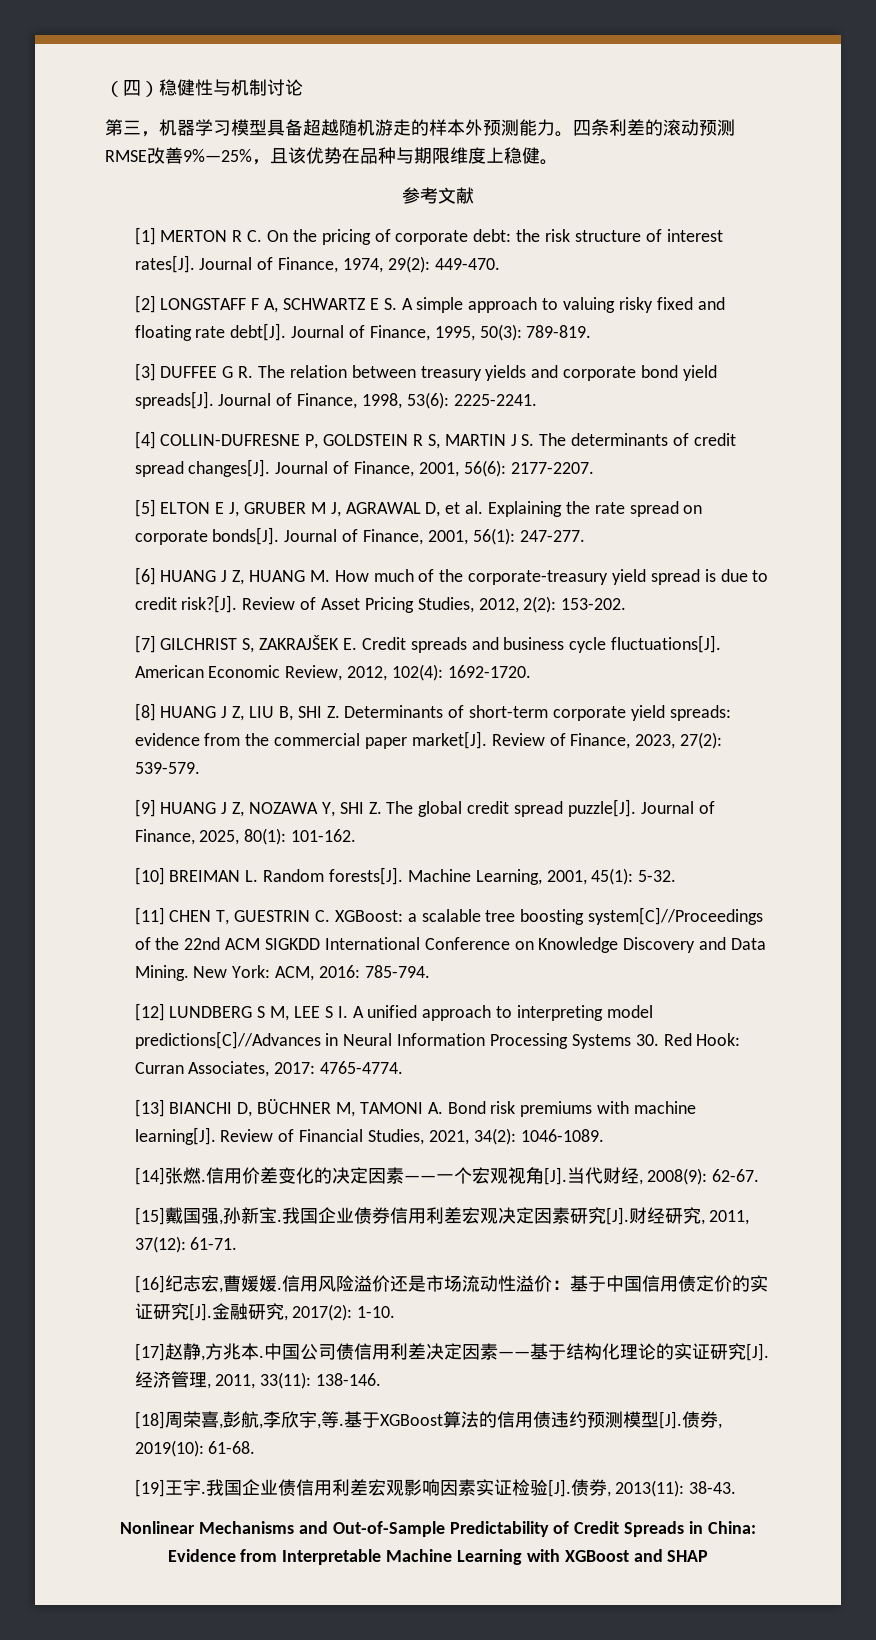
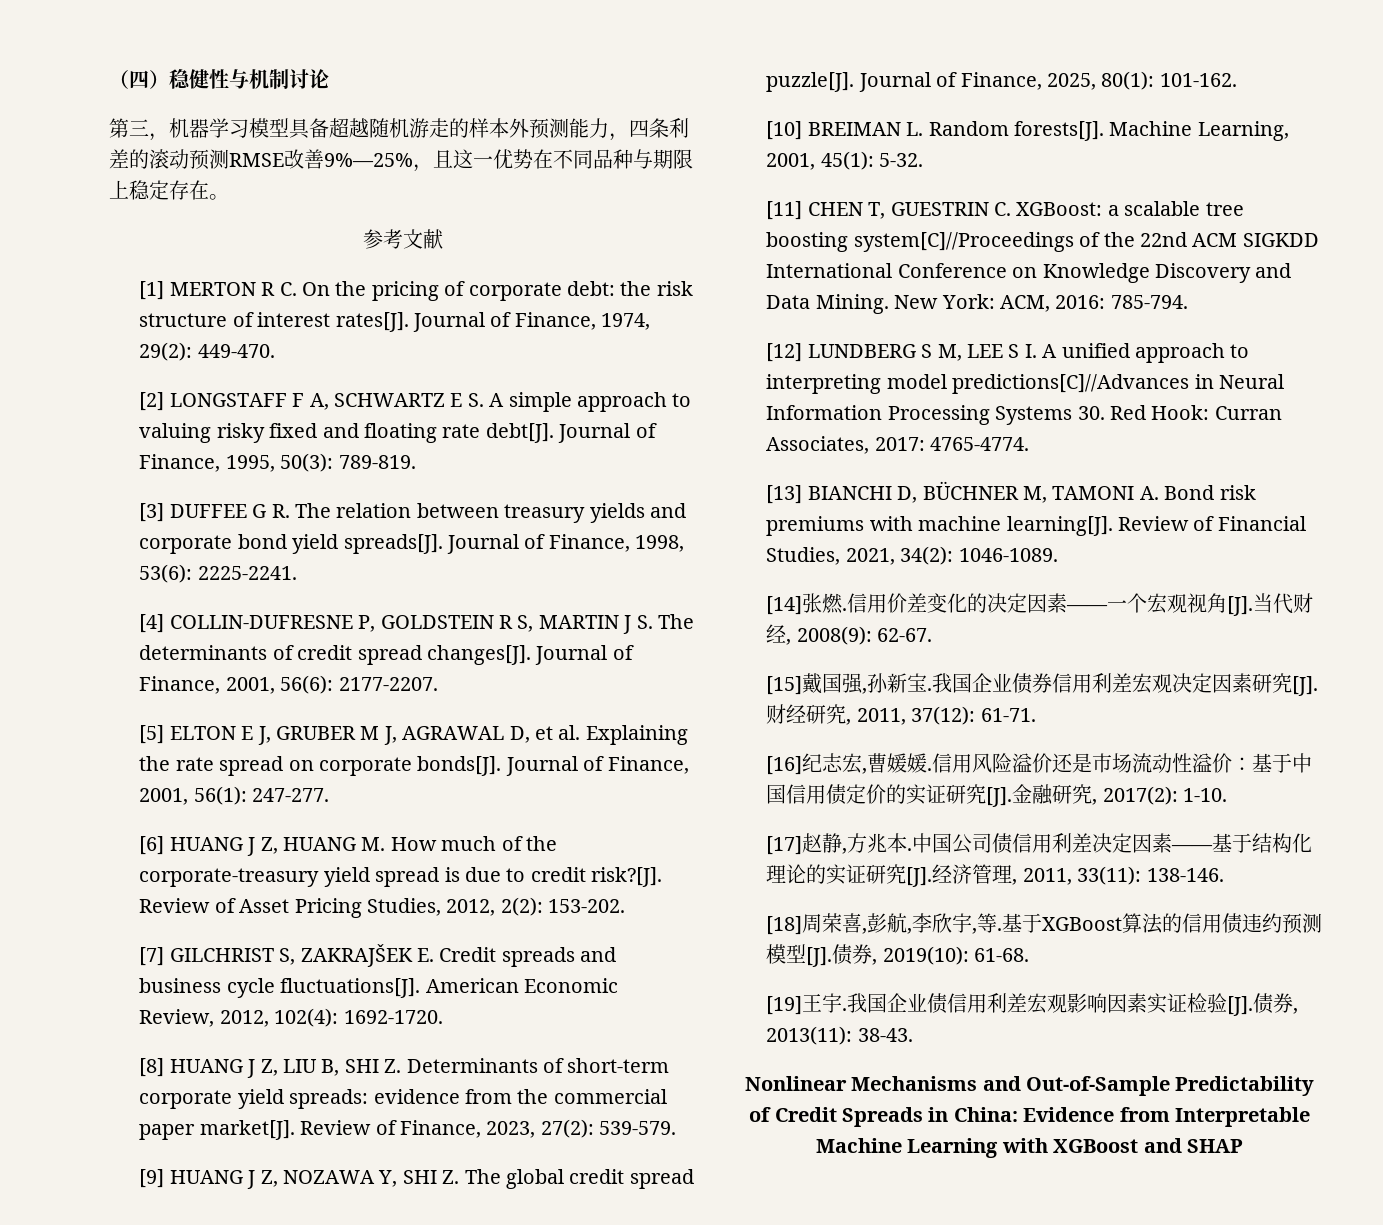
[555,131,573,137] 。 -> [609,133,629,141] ，
[288,147,540,164] 该优势在品种与期限维度上稳健 -> [453,149,693,169] [109,180,209,200] 这一优势在不同品种与期限上稳定存在

